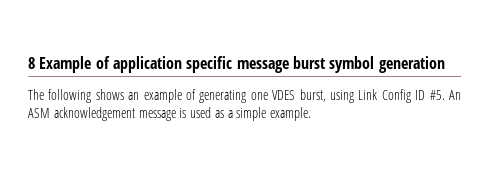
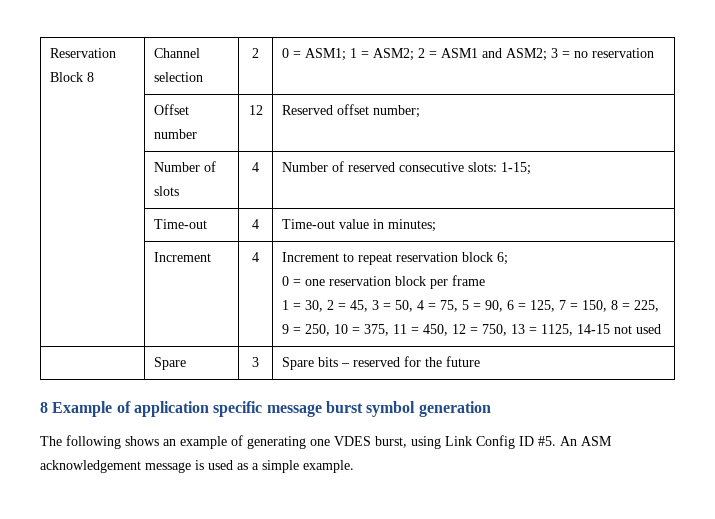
(28, 63) none -> [49,48,116,58] [49,72,94,82] [153,48,200,58] [153,72,203,82] [252,48,259,58] [281,48,654,61] [153,104,189,115] [153,129,197,139] [248,105,263,115] [281,104,420,118] [153,161,216,172] [153,186,179,196] [252,162,259,172] [281,161,531,175] [153,219,207,229] [252,219,259,229] [281,219,436,232] [153,252,211,262] [252,252,259,262] [281,252,508,265] [281,275,485,289] [281,300,659,312] [281,324,661,336] [153,357,186,370] [252,357,259,367] [281,356,480,370] Reservation Block 8 | Channel selection | 2 | 0 = ASM1; 1 = ASM2; 2 = ASM1 and ASM2; 3 = no reservation // | Offset number | 12 | Reserved offset number; // | Number of slots | 4 | Number of reserved consecutive slots: 1-15; // | Time-out | 4 | Time-out value in minutes; // | Increment | 4 | Increment to repeat reservation block 6; // 0 = one reservation block per frame // 1 = 30, 2 = 45, 3 = 50, 4 = 75, 5 = 90, 6 = 125, 7 = 150, 8 = 225, 9 = 250, 10 = 375, 11 = 450, 12 = 750, 13 = 1125, 14-15 not used // | Spare | 3 | Spare bits – reserved for the future //

